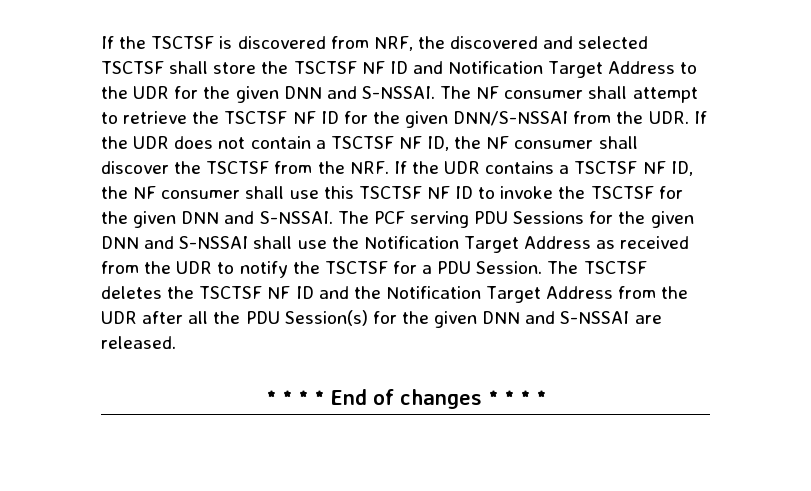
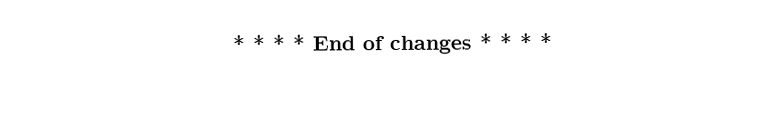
[101,36,649,51] [101,61,698,78] [101,86,698,103] [101,111,707,128] [101,136,638,151] [101,161,693,176] [101,186,683,199] [101,211,694,228] [101,236,690,253] [101,261,647,278] [101,286,689,303] [101,310,662,328] [101,336,176,349] If the TSCTSF is discovered from NRF, the discovered and selected TSCTSF shall store the TSCTSF NF ID and Notification Target Address to the UDR for the given DNN and S-NSSAI. The NF consumer shall attempt to retrieve the TSCTSF NF ID for the given DNN/S-NSSAI from the UDR. If the UDR does not contain a TSCTSF NF ID, the NF consumer shall discover the TSCTSF from the NRF. If the UDR contains a TSCTSF NF ID, the NF consumer shall use this TSCTSF NF ID to invoke the TSCTSF for the given DNN and S-NSSAI. The PCF serving PDU Sessions for the given DNN and S-NSSAI shall use the Notification Target Address as received from the UDR to notify the TSCTSF for a PDU Session. The TSCTSF deletes the TSCTSF NF ID and the Notification Target Address from the UDR after all the PDU Session(s) for the given DNN and S-NSSAI are released. // -> (231, 43) none

